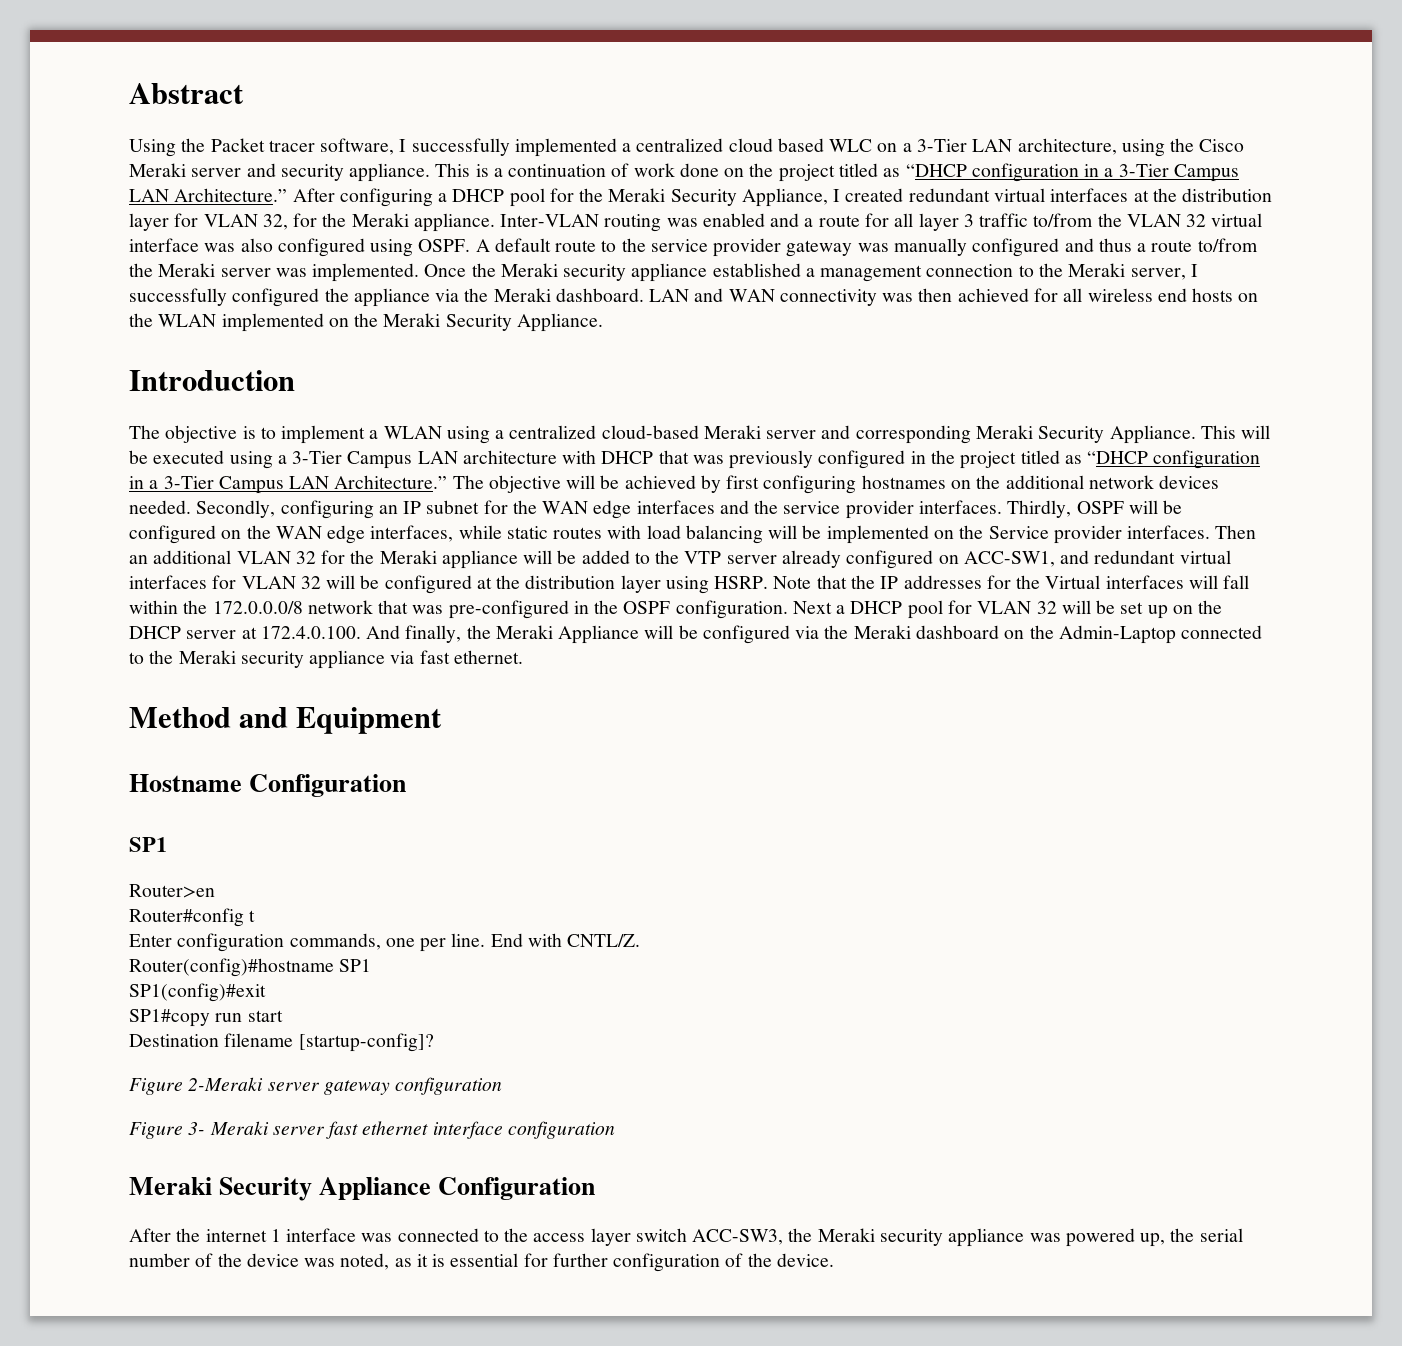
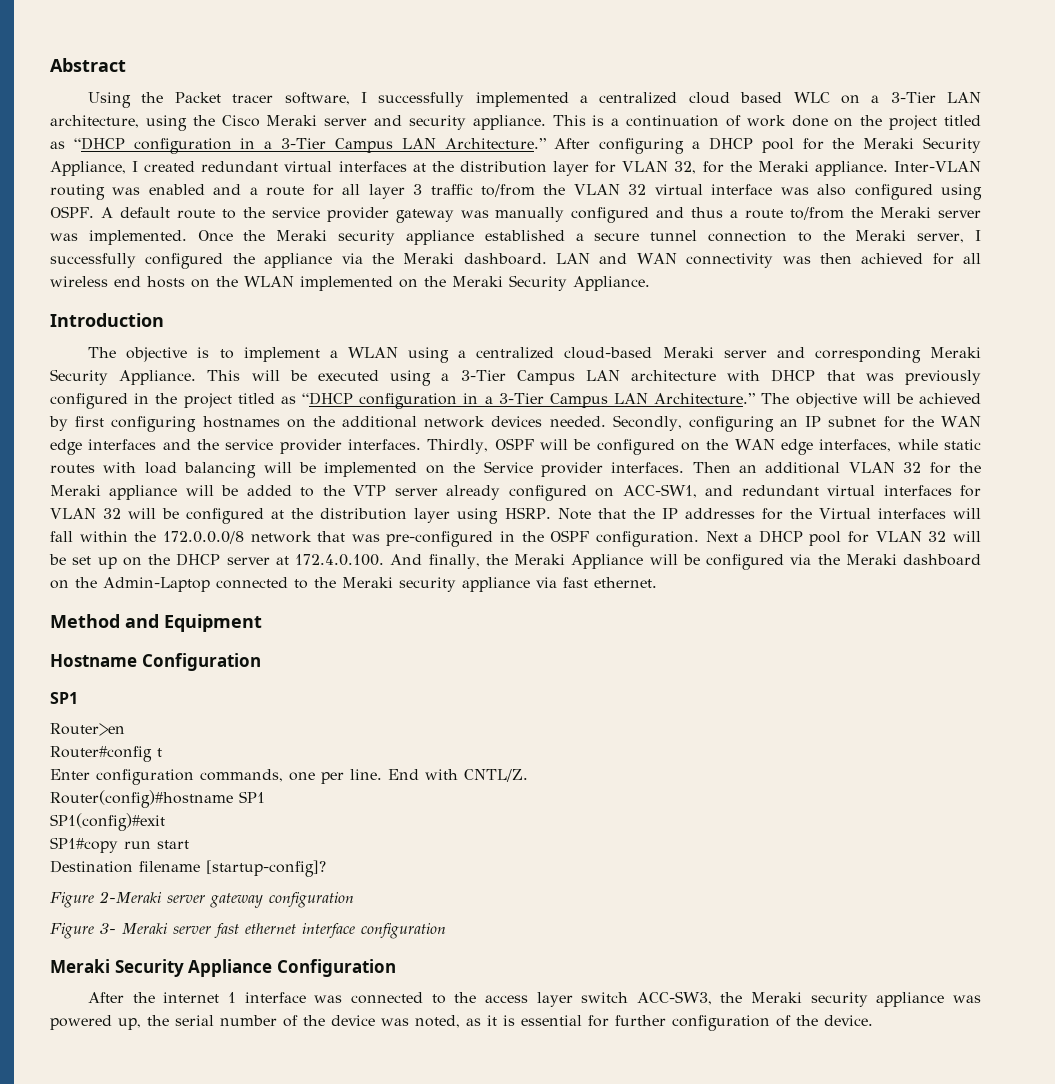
[820,265,923,282] management -> [594,230,698,241] secure tunnel

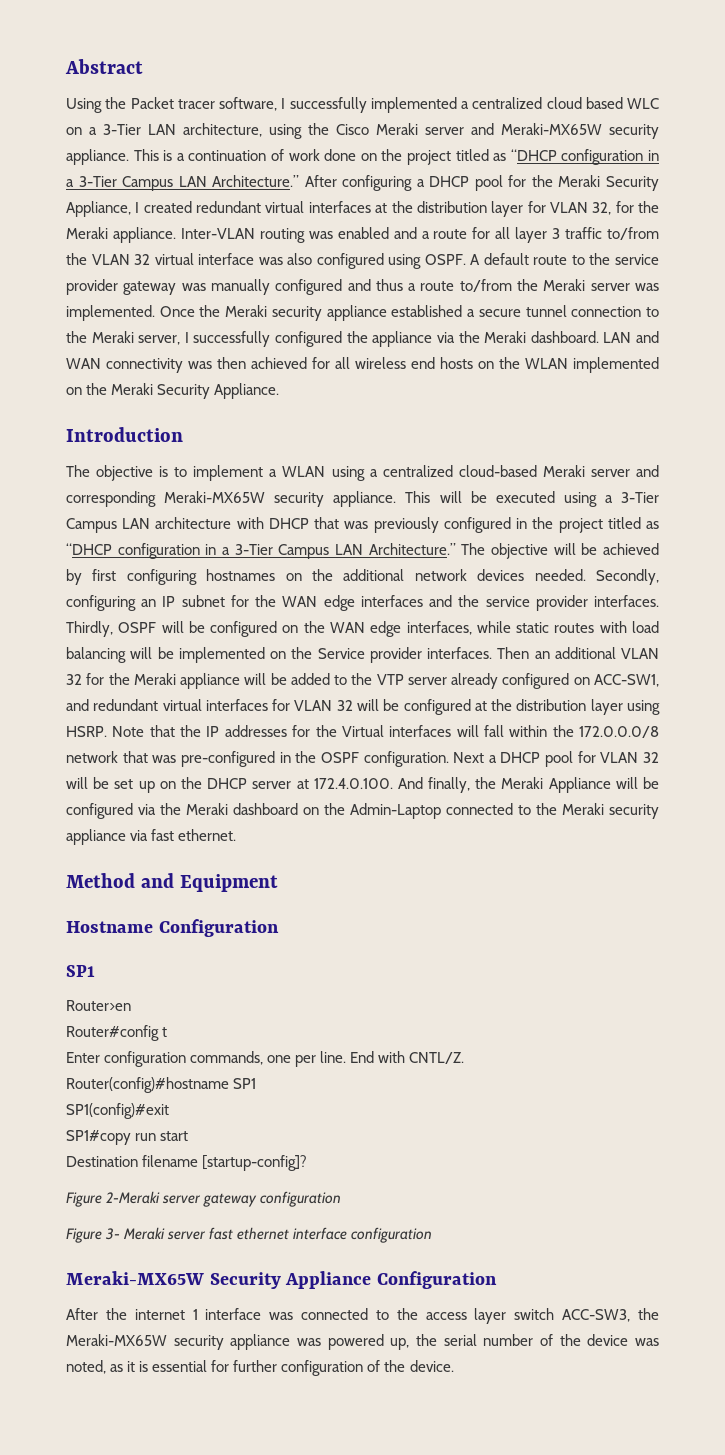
(403, 120) none -> [501,123,602,135] Meraki-MX65W
[930,347,981,358] [50,369,197,385] Meraki Security Appliance. -> [164,491,397,507] Meraki-MX65W security appliance.
[50,959,110,973] Meraki -> [66,1271,204,1285] Meraki-MX65W
[751,992,803,1003] Meraki -> [66,1334,167,1346] Meraki-MX65W

